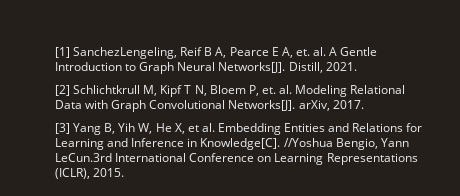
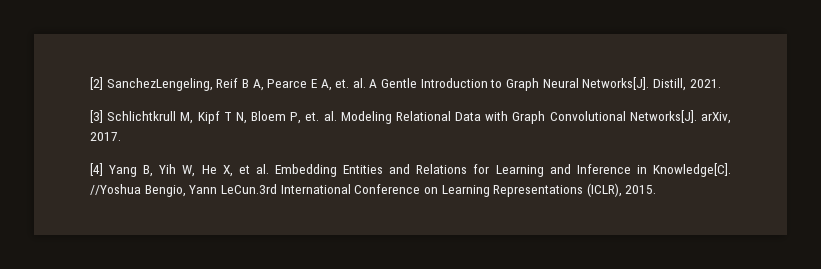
[55,47,70,58] [1] -> [90,77,103,90] [2]
[55,85,70,96] [2] -> [90,110,103,123] [3]
[55,123,70,134] [3] -> [90,163,103,176] [4]

